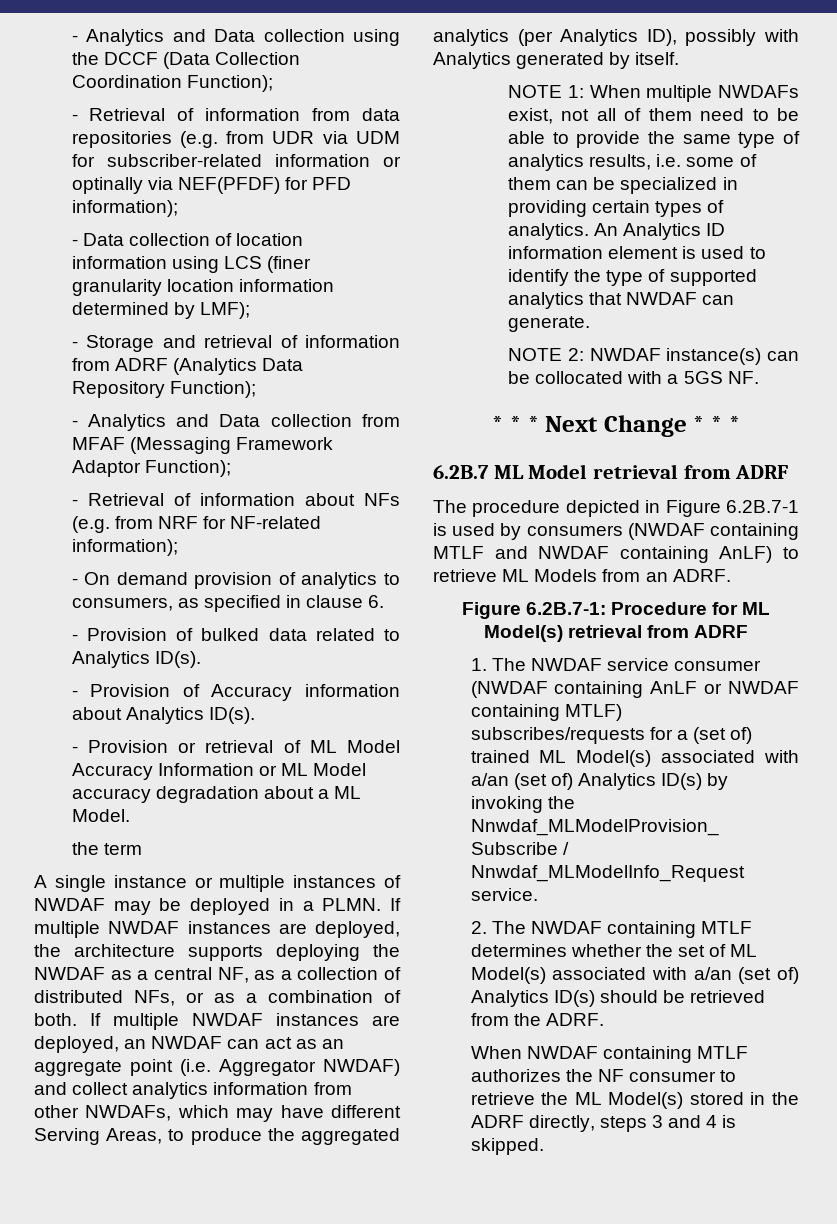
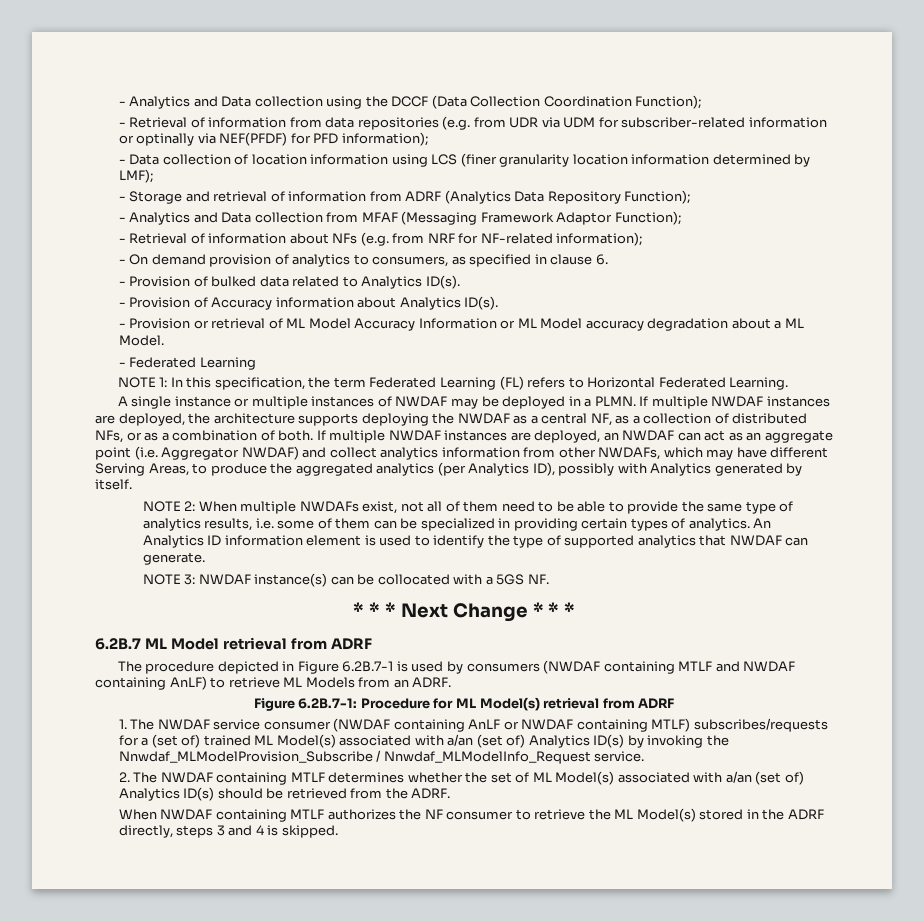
[71,842,142,855] the term -> [118,357,256,370] [117,376,789,390] - Federated Learning // NOTE 1: In this specification, the term Federated Learning (FL) refers to Horizontal Federated Learning.
[567,85,584,98] 1: -> [184,501,196,511] 2:
[567,348,584,361] 2: -> [184,574,196,585] 3:

